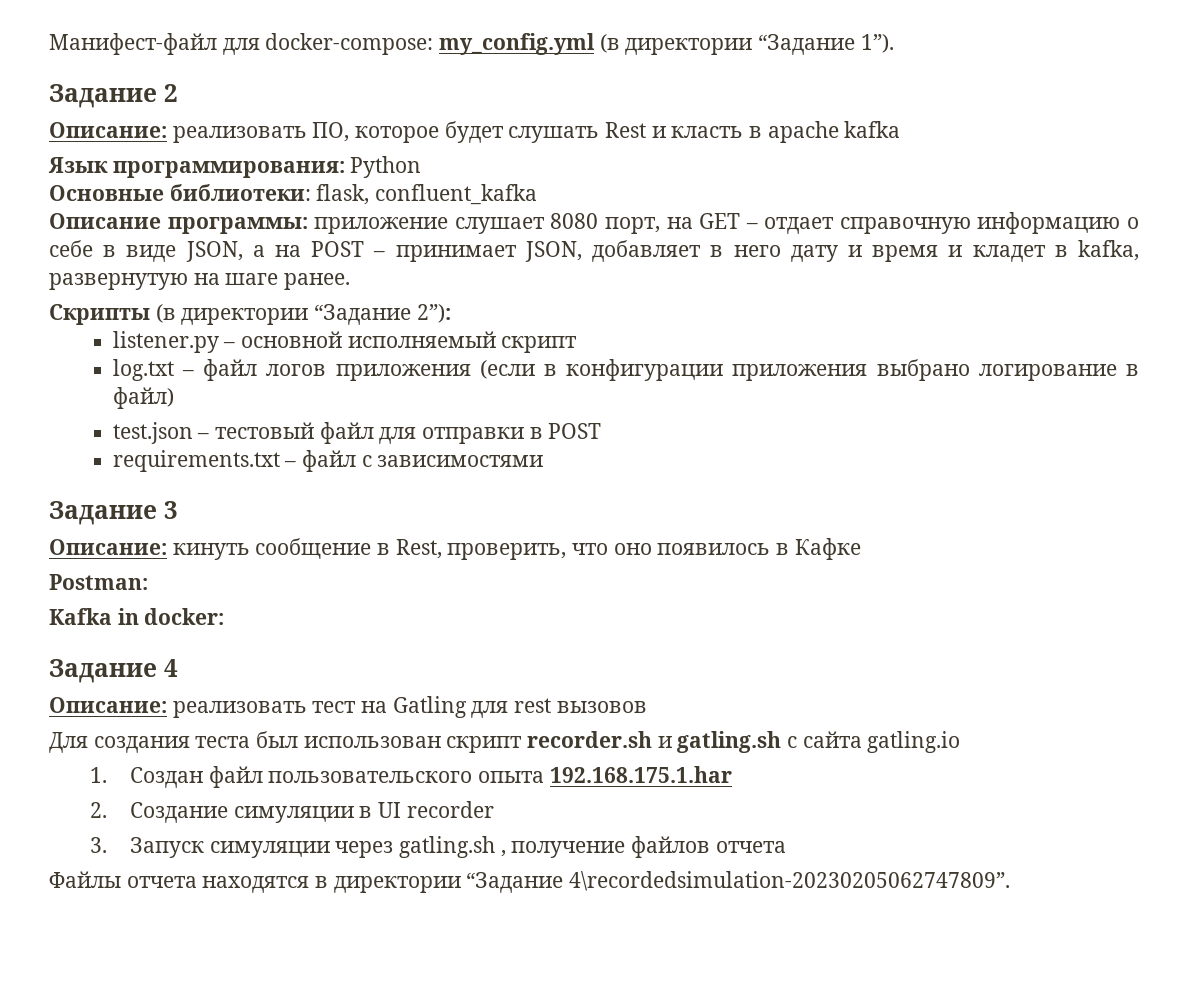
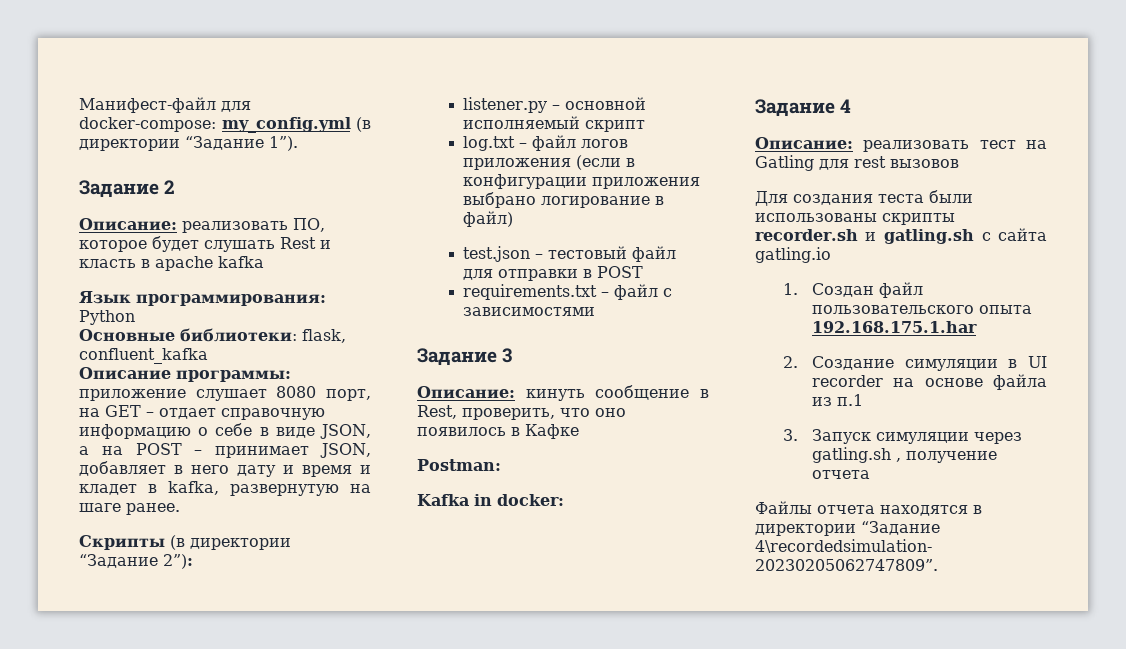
[256,731,523,753] был использован скрипт -> [929,190,973,203] [755,213,955,225] были использованы скрипты
(494, 809) none -> [893,374,1047,390] [811,394,863,406] на основе файла из п.1
[631,836,711,858] файлов -> (997, 457) none

